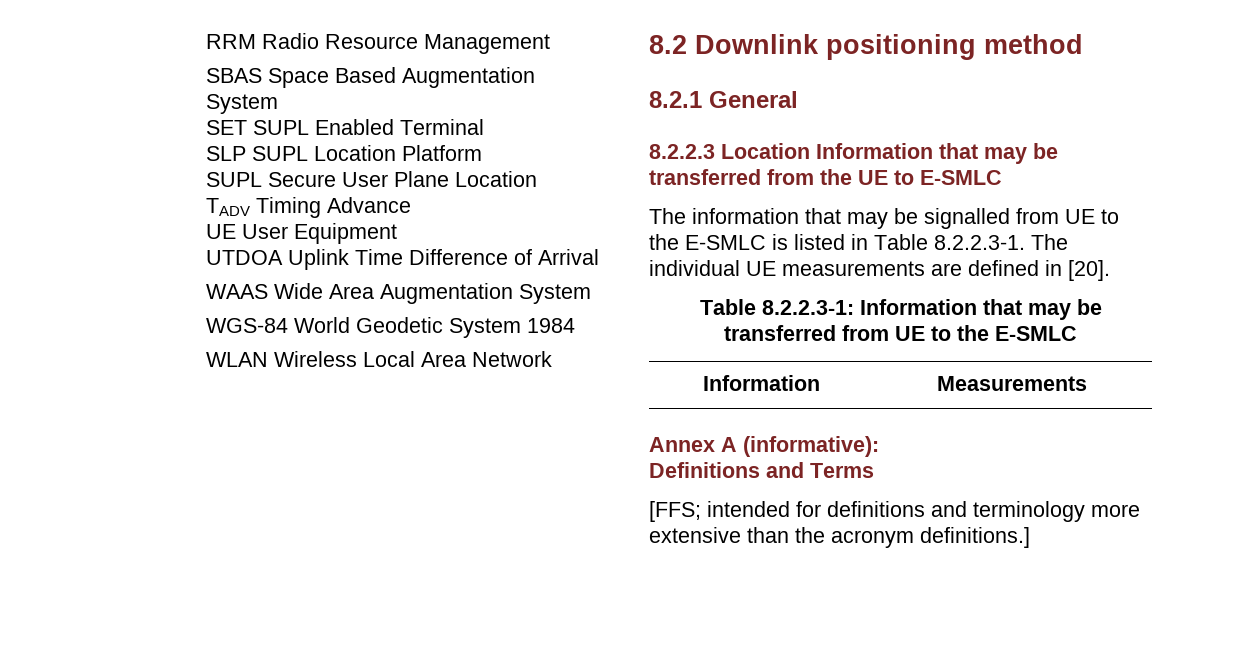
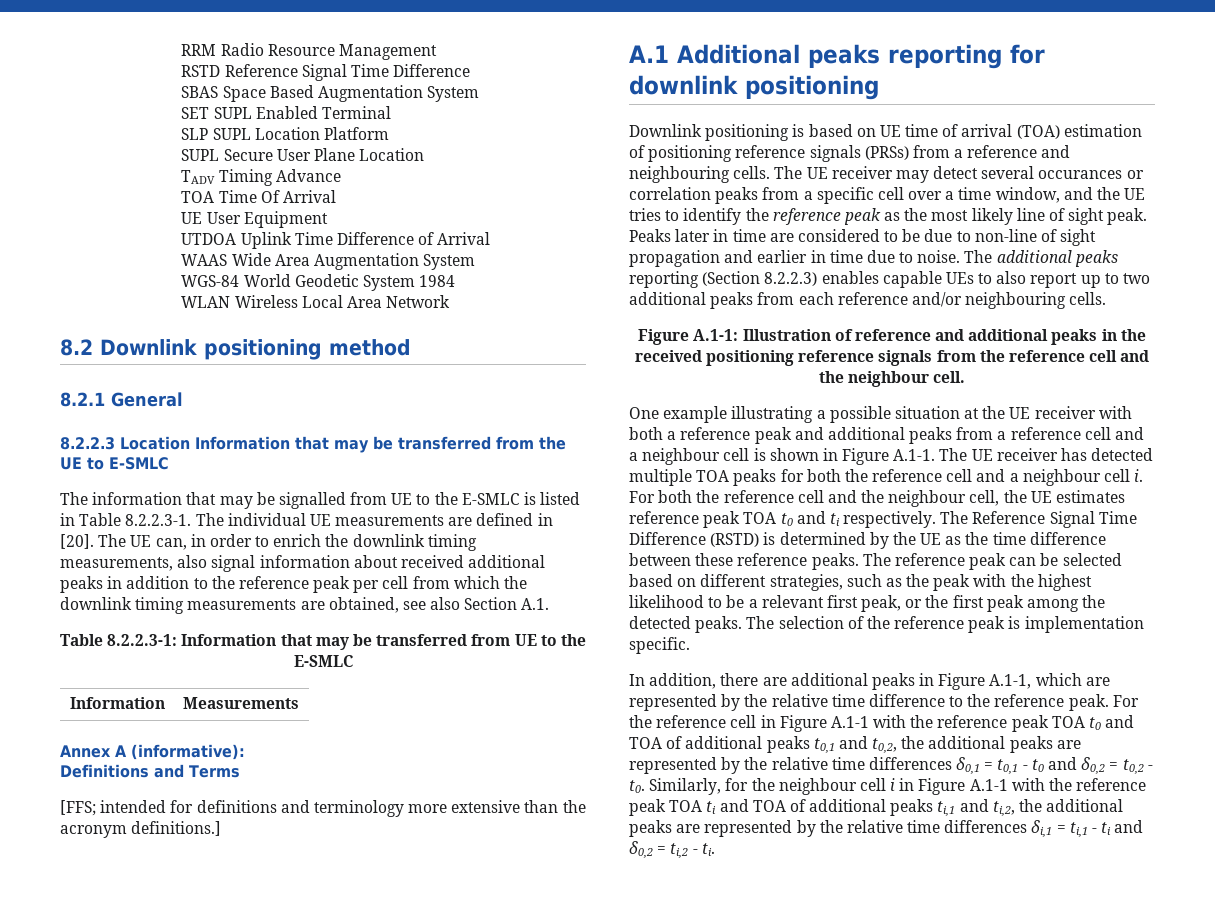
(550, 44) none -> [181,64,471,81] // RSTD Reference Signal Time Difference
(411, 205) none -> [181,190,337,203] // TOA Time Of Arrival
(1110, 270) none -> [98,534,477,551] [60,555,546,572] [60,576,528,593] [60,597,550,614] The UE can, in order to enrich the downlink timing measurements, also signal information about received additional peaks in addition to the reference peak per cell from which the downlink timing measurements are obtained, see also Section A.1.
(1030, 537) none -> [629,44,1045,69] [629,75,879,100] [629,124,1142,141] [629,145,1071,162] [629,166,1144,183] [629,187,1146,204] [629,208,1148,225] [629,229,1097,246] [629,250,1118,267] [629,271,1151,288] [629,292,1107,309] [638,329,1146,345] [634,350,1150,366] [818,371,966,387] [629,406,1132,423] [629,427,1145,444] [629,448,1154,465] [629,469,1144,486] [629,490,1126,507] [629,511,1137,528] [629,532,1106,549] [629,553,1122,570] [629,574,1092,591] [629,595,1106,612] [629,616,1144,633] [629,637,690,654] [629,673,1110,690] [629,694,1139,711] [629,715,1135,732] [629,736,1081,754] [629,757,1153,775] [629,778,1147,795] [629,799,1124,817] [629,820,1144,838] [629,841,715,859] // A.1 Additional peaks reporting for downlink positioning // Downlink positioning is based on UE time of arrival (TOA) estimation of positioning reference signals (PRSs) from a reference and neighbouring cells. The UE receiver may detect several occurances or correlation peaks from a specific cell over a time window, and the UE tries to identify the reference peak as the most likely line of sight peak. Peaks later in time are considered to be due to non-line of sight propagation and earlier in time due to noise. The additional peaks reporting (Section 8.2.2.3) enables capable UEs to also report up to two additional peaks from each reference and/or neighbouring cells. // Figure A.1-1: Illustration of reference and additional peaks in the received positioning reference signals from the reference cell and the neighbour cell. // One example illustrating a possible situation at the UE receiver with both a reference peak and additional peaks from a reference cell and a neighbour cell is shown in Figure A.1-1. The UE receiver has detected multiple TOA peaks for both the reference cell and a neighbour cell i. For both the reference cell and the neighbour cell, the UE estimates reference peak TOA t0 and ti respectively. The Reference Signal Time Difference (RSTD) is determined by the UE as the time difference between these reference peaks. The reference peak can be selected based on different strategies, such as the peak with the highest likelihood to be a relevant first peak, or the first peak among the detected peaks. The selection of the reference peak is implementation specific. // In addition, there are additional peaks in Figure A.1-1, which are represented by the relative time difference to the reference peak. For the reference cell in Figure A.1-1 with the reference peak TOA t0 and TOA of additional peaks t0,1 and t0,2, the additional peaks are represented by the relative time differences δ0,1 = t0,1 - t0 and δ0,2 = t0,2 - t0. Similarly, for the neighbour cell i in Figure A.1-1 with the reference peak TOA ti and TOA of additional peaks ti,1 and ti,2, the additional peaks are represented by the relative time differences δi,1 = ti,1 - ti and δ0,2 = ti,2 - ti.

